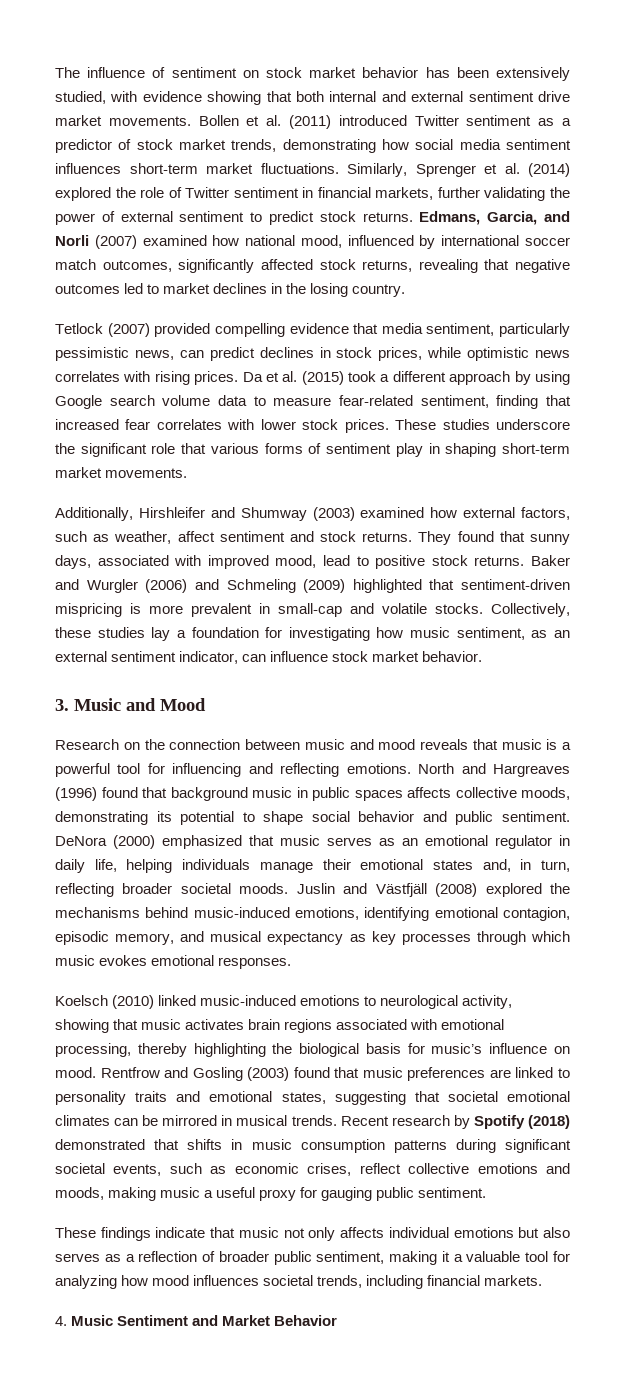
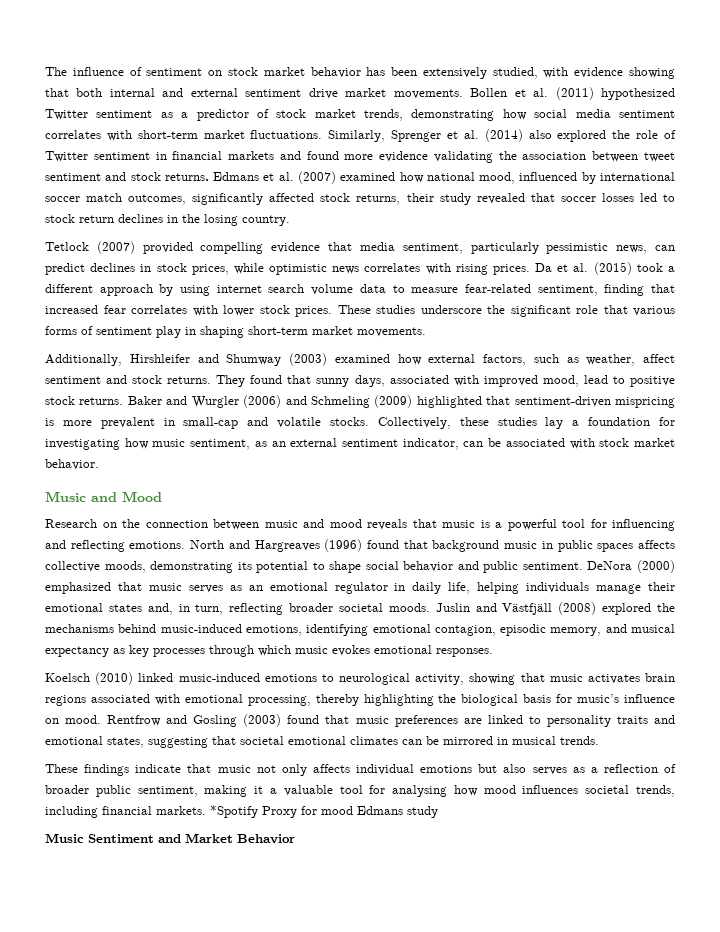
[338,115,407,126] introduced -> [600,88,675,100] hypothesized
[55,163,121,174] influences -> [45,130,132,141] correlates with
(570, 170) none -> [528,130,552,139] also
[375,187,570,201] [55,211,570,225] [55,235,89,246] markets, further validating the power of external sentiment to predict stock returns. Edmans, Garcia, and Norli -> [228,151,675,163] [45,172,294,181] markets and found more evidence validating the association between tweet sentiment and stock returns. Edmans et al.
[418,259,570,273] [55,283,211,294] revealing that negative outcomes led to market -> [406,193,675,205] [45,214,114,223] their study revealed that soccer losses led to stock return
[55,395,102,409] Google -> [216,285,262,293] internet
[270,651,329,662] influence -> [488,438,595,449] be associated with
[55,699,69,711] 3. -> (99, 464) none
[340,1115,571,1129] [55,1139,571,1153] [55,1163,571,1176] [55,1187,487,1201] Recent research by Spotify (2018) demonstrated that shifts in music consumption patterns during significant societal events, such as economic crises, reflect collective emotions and moods, making music a useful proxy for gauging public sentiment. -> (599, 740) none
[55,1275,117,1289] analyzing -> [392,785,448,797] analysing
[55,1316,67,1326] // 4. -> [210,805,438,818] *Spotify Proxy for mood Edmans study //

